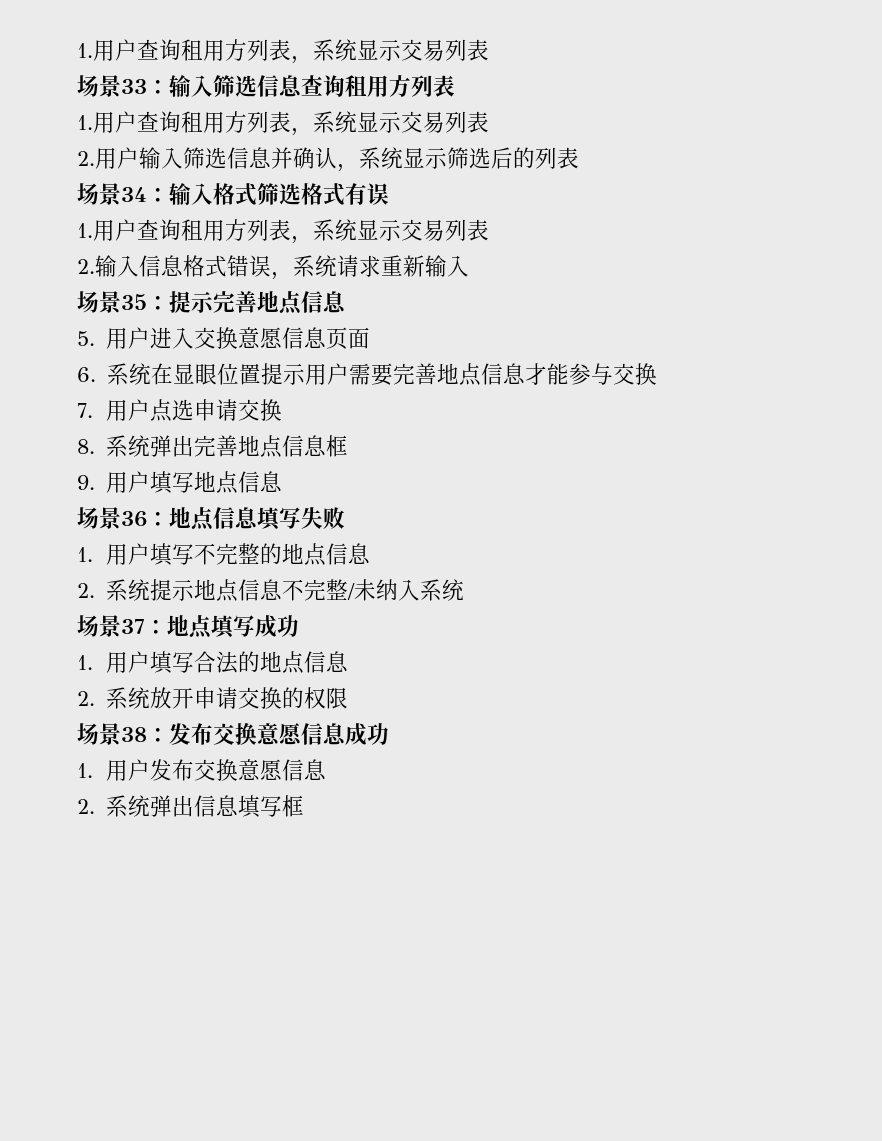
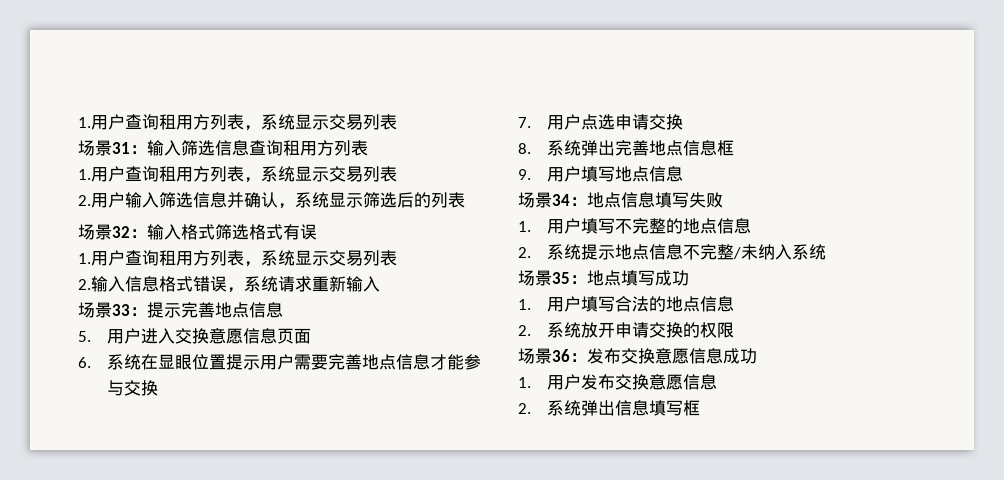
[121,79,147,94] 33 -> [112,142,130,154] 31
[121,187,147,202] 34 -> [112,226,130,238] 32
[121,294,147,310] 35 -> [112,304,130,316] 33
[121,511,147,527] 36 -> [552,194,570,206] 34
[121,619,145,634] 37 -> [552,272,570,284] 35
[121,727,147,742] 38 -> [552,349,570,362] 36

